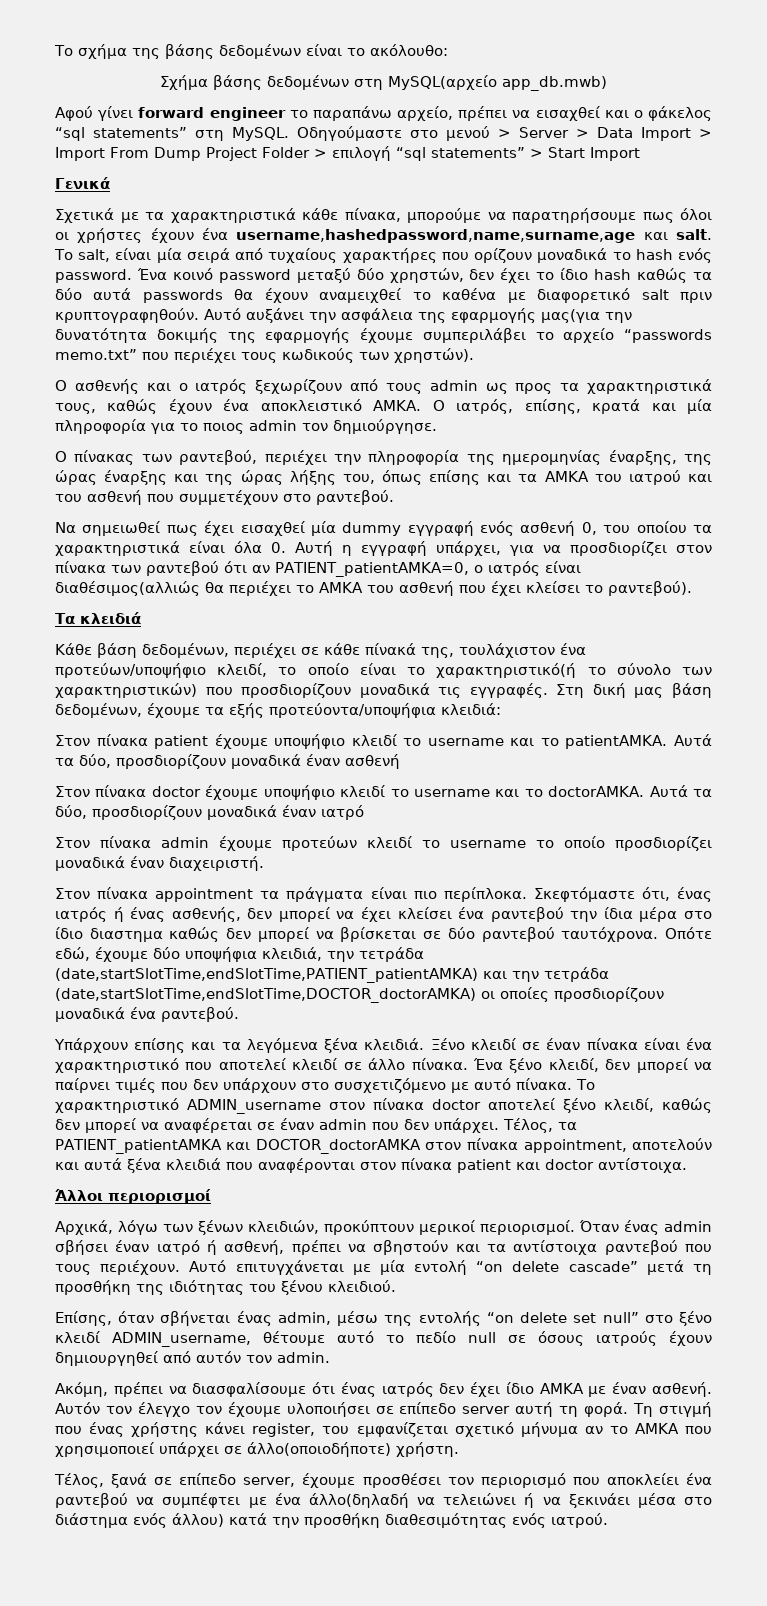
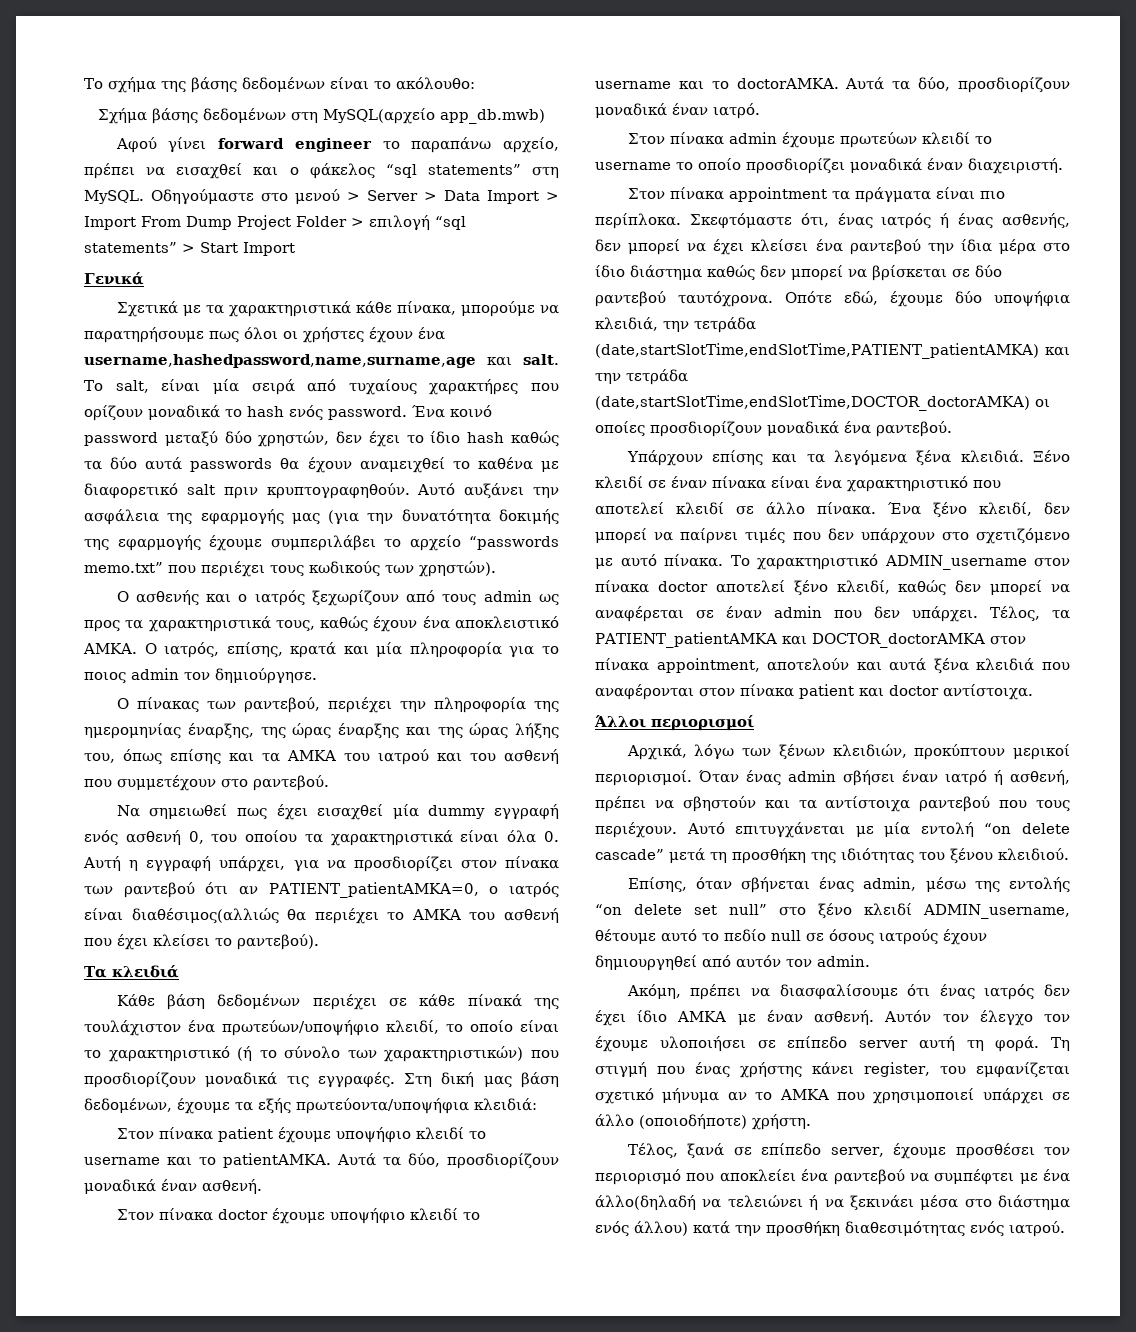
[541,309,600,323] μας(για -> [291,510,360,525] μας (για
[142,643,229,658] δεδομένων, -> [217,994,301,1009] δεδομένων
[421,647,454,658] της, -> [534,998,559,1010] της
[55,663,206,678] προτεύων/υποψήφιο -> [222,1020,379,1036] πρωτεύων/υποψήφιο
[436,663,577,678] χαρακτηριστικό(ή -> [108,1046,253,1062] χαρακτηριστικό (ή
[269,703,436,718] προτεύοντα/υποψήφια -> [296,1098,469,1114] πρωτεύοντα/υποψήφια
[345,754,400,769] ασθενή -> [202,1179,262,1194] ασθενή.
[321,805,364,820] ιατρό -> [713,103,760,119] ιατρό.
[282,836,357,851] προτεύων -> [839,132,917,148] πρωτεύων
[89,928,163,942] διαστημα -> [630,265,702,280] διάστημα
[334,1078,446,1093] συσχετιζόμενο -> [976,528,1070,544] σχετιζόμενο
[247,1442,391,1457] άλλο(οποιοδήποτε) -> [595,1114,747,1129] άλλο (οποιοδήποτε)

